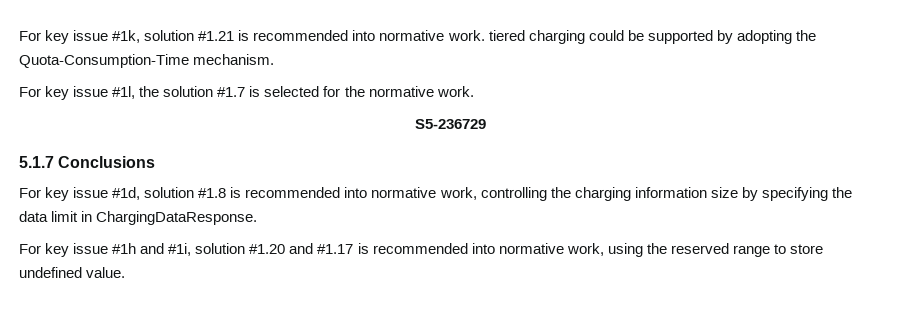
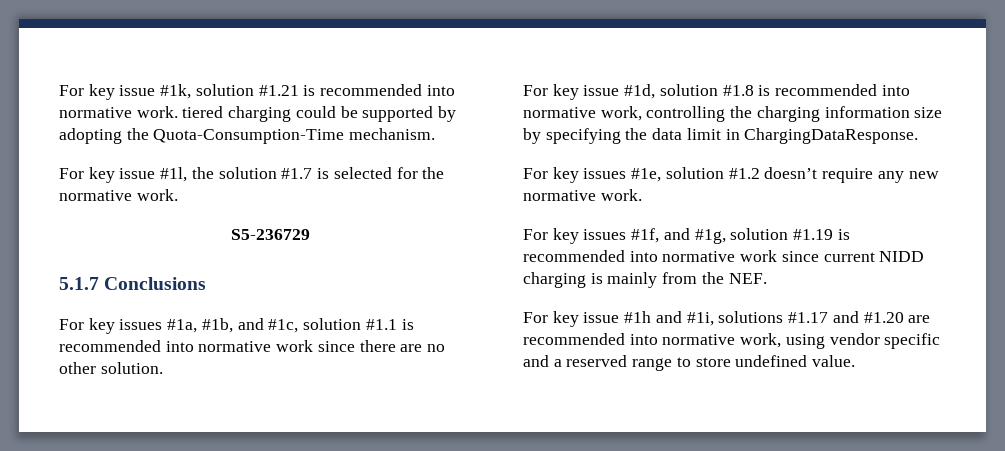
(156, 162) none -> [59,318,414,334] [59,340,446,352] [59,362,163,374] // For key issues #1a, #1b, and #1c, solution #1.1 is recommended into normative work since there are no other solution.
(258, 218) none -> [523,167,939,183] [523,189,642,201] [523,228,850,244] [523,250,925,262] [523,272,767,288] // For key issues #1e, solution #1.2 doesn’t require any new normative work. // For key issues #1f, and #1g, solution #1.19 is recommended into normative work since current NIDD charging is mainly from the NEF.
[195,243,369,254] solution #1.20 and #1.17 is -> [718,311,931,323] solutions #1.17 and #1.20 are
[646,243,667,254] the -> [829,333,941,349] [523,355,562,367] vendor specific and a

